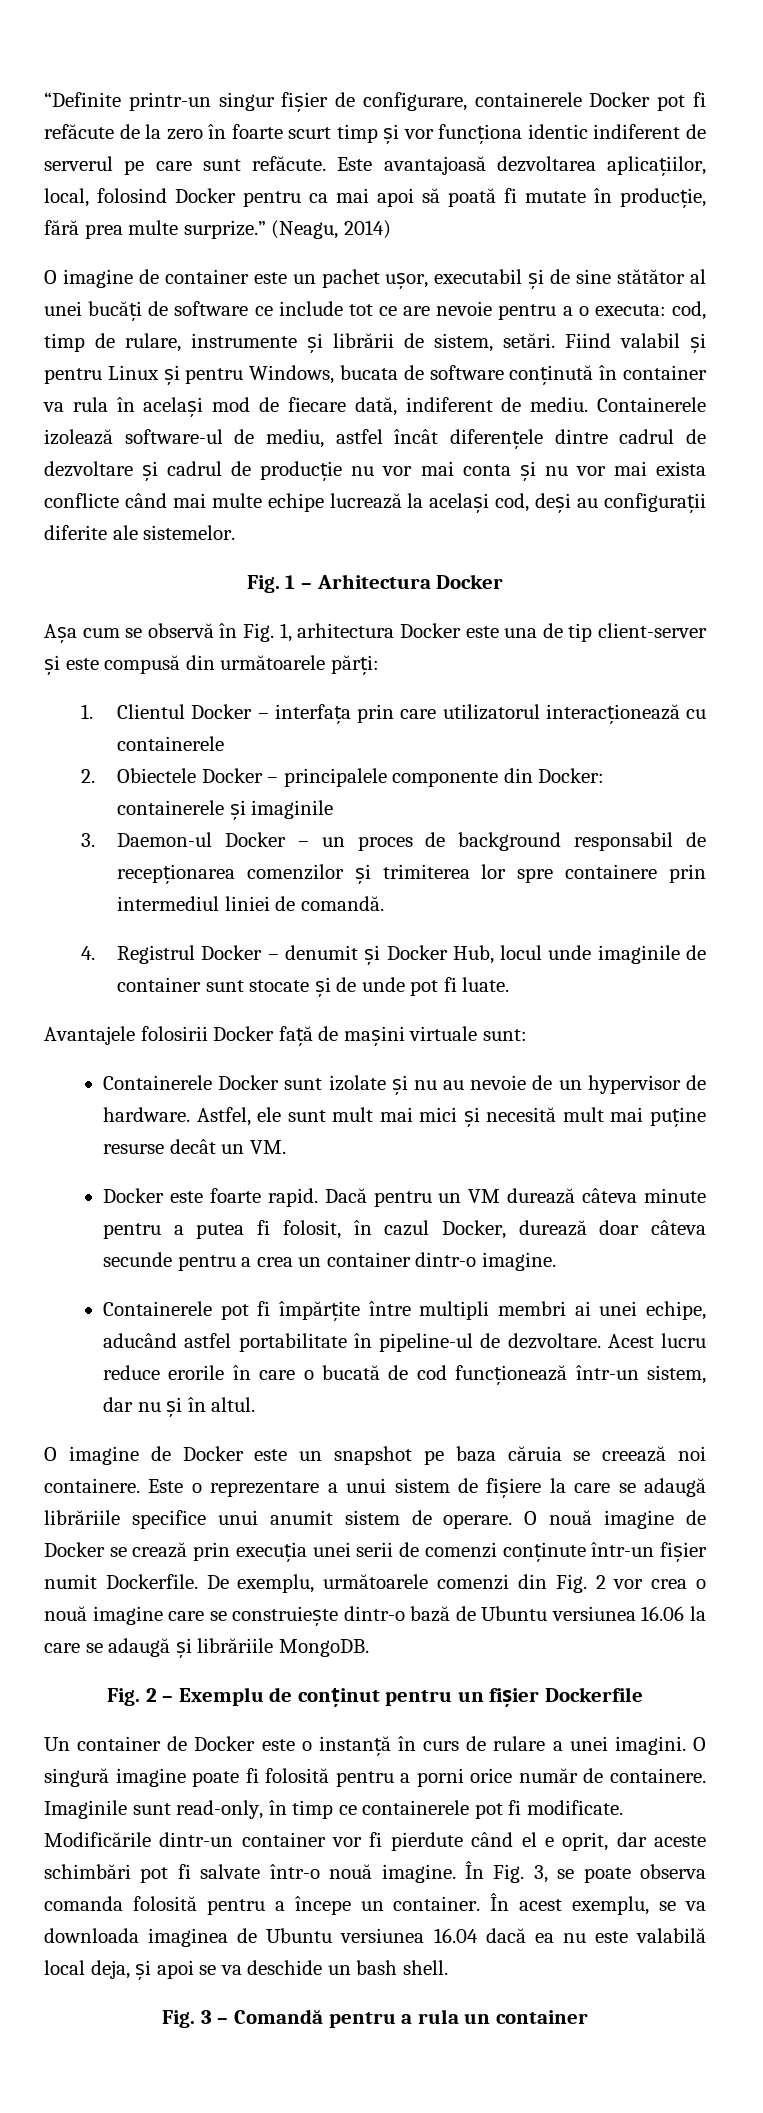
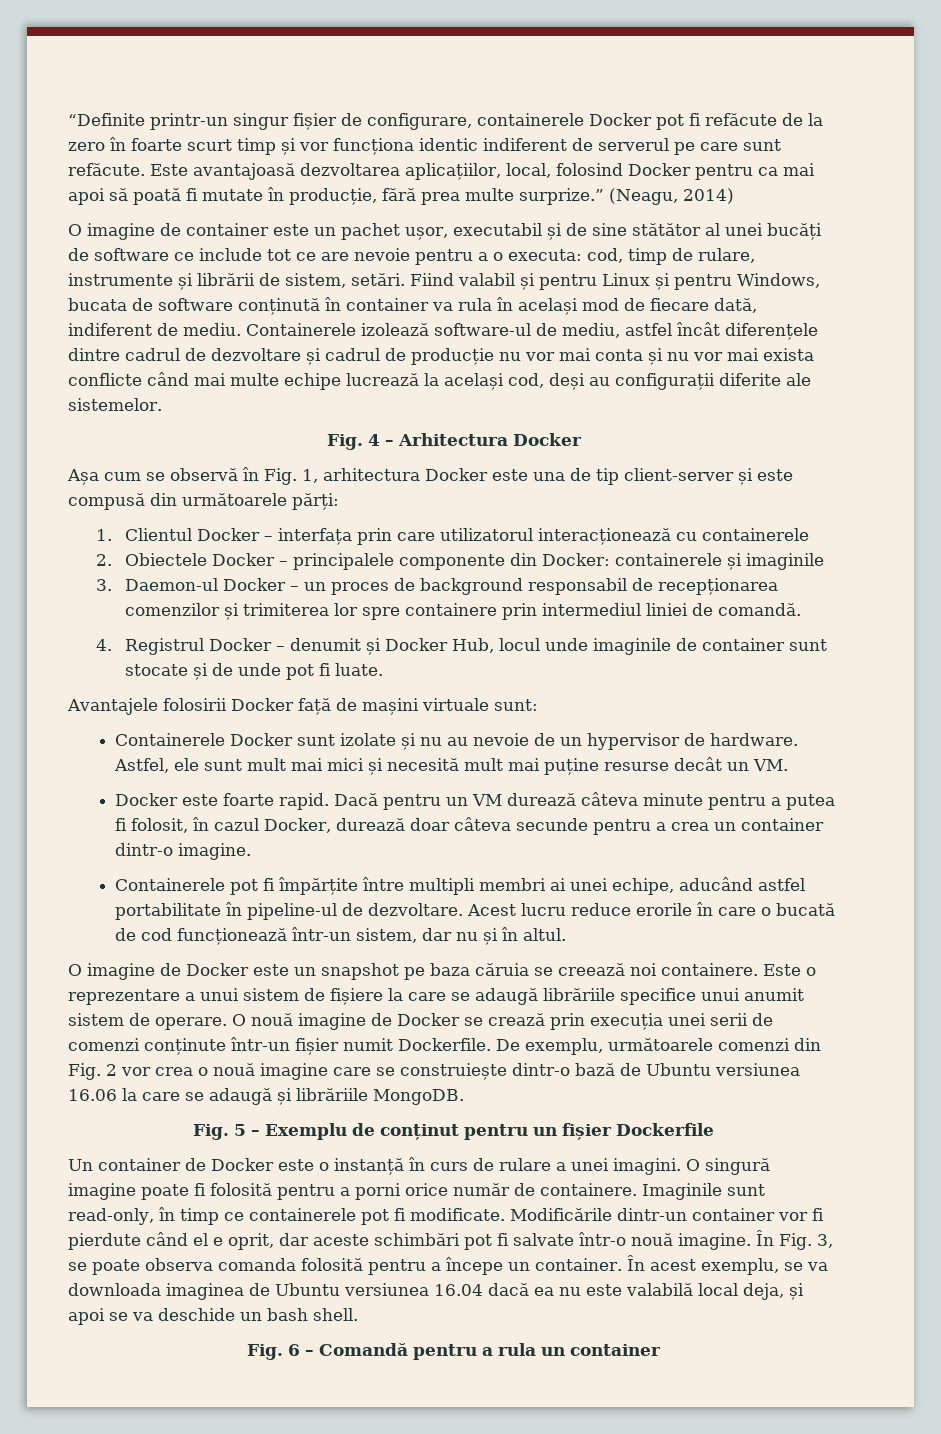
[285,575,296,589] 1 -> [367,434,380,446] 4
[145,1688,157,1702] 2 -> [234,1124,246,1136] 5
[200,2010,212,2024] 3 -> [288,1344,300,1356] 6

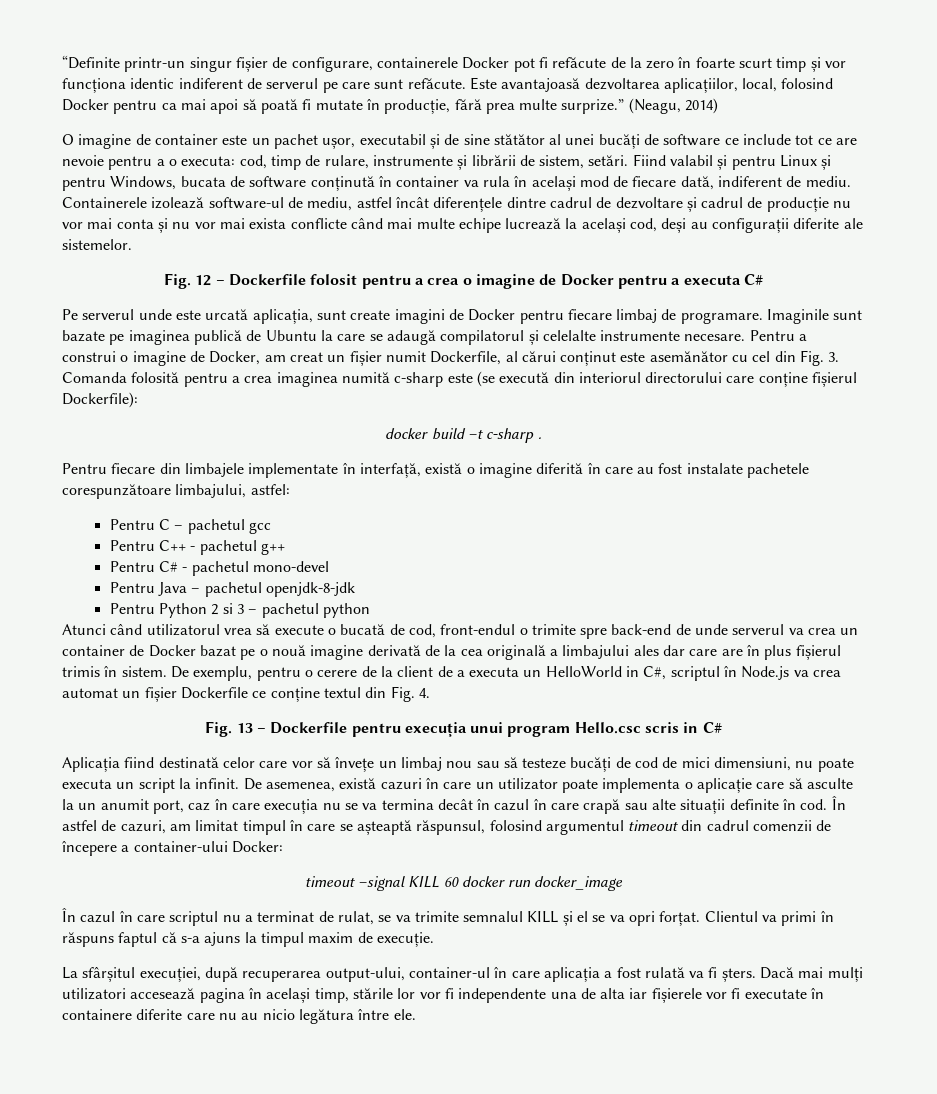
[367,433,582,446] [67,467,793,485] [68,493,339,510] [96,528,809,545] [96,553,824,570] [96,578,778,595] [124,603,801,620] [96,638,827,655] [124,663,383,680] [67,698,538,715] [114,733,798,750] [113,757,788,775] [114,792,835,810] [114,817,824,835] [114,843,251,860] [114,877,805,895] [114,902,835,920] [114,927,566,945] [68,963,816,980] [68,988,804,1005] [68,1013,773,1030] [68,1037,821,1055] [68,1063,800,1080] [68,1088,464,1105] [193,1123,714,1140] [68,1157,770,1175] [68,1183,765,1200] [68,1207,824,1225] [68,1230,833,1250] [68,1255,828,1275] [68,1283,804,1300] [68,1308,358,1325] [247,1343,661,1360] 4 – Arhitectura Docker // Așa cum se observă în Fig. 1, arhitectura Docker este una de tip client-server și este compusă din următoarele părți: // 1. Clientul Docker – interfața prin care utilizatorul interacționează cu containerele // 2. Obiectele Docker – principalele componente din Docker: containerele și imaginile // 3. Daemon-ul Docker – un proces de background responsabil de recepționarea comenzilor și trimiterea lor spre containere prin intermediul liniei de comandă. // 4. Registrul Docker – denumit și Docker Hub, locul unde imaginile de container sunt stocate și de unde pot fi luate. // Avantajele folosirii Docker față de mașini virtuale sunt: // Containerele Docker sunt izolate și nu au nevoie de un hypervisor de hardware. Astfel, ele sunt mult mai mici și necesită mult mai puține resurse decât un VM. // Docker este foarte rapid. Dacă pentru un VM durează câteva minute pentru a putea fi folosit, în cazul Docker, durează doar câteva secunde pentru a crea un container dintr-o imagine. // Containerele pot fi împărțite între multipli membri ai unei echipe, aducând astfel portabilitate în pipeline-ul de dezvoltare. Acest lucru reduce erorile în care o bucată de cod funcționează într-un sistem, dar nu și în altul. // O imagine de Docker este un snapshot pe baza căruia se creează noi containere. Este o reprezentare a unui sistem de fișiere la care se adaugă librăriile specifice unui anumit sistem de operare. O nouă imagine de Docker se crează prin execuția unei serii de comenzi conținute într-un fișier numit Dockerfile. De exemplu, următoarele comenzi din Fig. 2 vor crea o nouă imagine care se construiește dintr-o bază de Ubuntu versiunea 16.06 la care se adaugă și librăriile MongoDB. // Fig. 5 – Exemplu de conținut pentru un fișier Dockerfile // Un container de Docker este o instanță în curs de rulare a unei imagini. O singură imagine poate fi folosită pentru a porni orice număr de containere. Imaginile sunt read-only, în timp ce containerele pot fi modificate. Modificările dintr-un container vor fi pierdute când el e oprit, dar aceste schimbări pot fi salvate într-o nouă imagine. În Fig. 3, se poate observa comanda folosită pentru a începe un container. În acest exemplu, se va downloada imaginea de Ubuntu versiunea 16.04 dacă ea nu este valabilă local deja, și apoi se va deschide un bash shell. // Fig. 6 – Comandă pentru a rula un container -> [195,274,763,289] [62,309,863,324] [62,330,808,345] [62,350,840,366] [62,371,858,387] [62,392,138,408] [385,428,542,443] [62,463,810,478] [62,484,290,499] [109,519,272,534] [109,540,286,555] [109,561,330,576] [109,582,356,597] [109,603,371,618] [62,624,859,639] [62,645,841,660] [62,666,842,681] [62,686,430,702] [205,721,722,737] [62,757,854,772] [62,778,854,793] [62,796,846,814] [62,820,832,835] [62,841,283,856] [304,876,624,891] [62,908,834,926] [62,932,434,947] [62,967,863,982] [62,988,825,1003] [62,1009,416,1024] 12 – Dockerfile folosit pentru a crea o imagine de Docker pentru a executa C# // Pe serverul unde este urcată aplicația, sunt create imagini de Docker pentru fiecare limbaj de programare. Imaginile sunt bazate pe imaginea publică de Ubuntu la care se adaugă compilatorul și celelalte instrumente necesare. Pentru a construi o imagine de Docker, am creat un fișier numit Dockerfile, al cărui conținut este asemănător cu cel din Fig. 3. Comanda folosită pentru a crea imaginea numită c-sharp este (se execută din interiorul directorului care conține fișierul Dockerfile): // docker build –t c-sharp . // Pentru fiecare din limbajele implementate în interfață, există o imagine diferită în care au fost instalate pachetele corespunzătoare limbajului, astfel: // Pentru C – pachetul gcc // Pentru C++ - pachetul g++ // Pentru C# - pachetul mono-devel // Pentru Java – pachetul openjdk-8-jdk // Pentru Python 2 si 3 – pachetul python // Atunci când utilizatorul vrea să execute o bucată de cod, front-endul o trimite spre back-end de unde serverul va crea un container de Docker bazat pe o nouă imagine derivată de la cea originală a limbajului ales dar care are în plus fișierul trimis în sistem. De exemplu, pentru o cerere de la client de a executa un HelloWorld in C#, scriptul în Node.js va crea automat un fișier Dockerfile ce conține textul din Fig. 4. // Fig. 13 – Dockerfile pentru execuția unui program Hello.csc scris in C# // Aplicația fiind destinată celor care vor să învețe un limbaj nou sau să testeze bucăți de cod de mici dimensiuni, nu poate executa un script la infinit. De asemenea, există cazuri în care un utilizator poate implementa o aplicație care să asculte la un anumit port, caz în care execuția nu se va termina decât în cazul în care crapă sau alte situații definite în cod. În astfel de cazuri, am limitat timpul în care se așteaptă răspunsul, folosind argumentul timeout din cadrul comenzii de începere a container-ului Docker: // timeout –signal KILL 60 docker run docker_image // În cazul în care scriptul nu a terminat de rulat, se va trimite semnalul KILL și el se va opri forțat. Clientul va primi în răspuns faptul că s-a ajuns la timpul maxim de execuție. // La sfârșitul execuției, după recuperarea output-ului, container-ul în care aplicația a fost rulată va fi șters. Dacă mai mulți utilizatori accesează pagina în același timp, stările lor vor fi independente una de alta iar fișierele vor fi executate în containere diferite care nu au nicio legătura între ele.

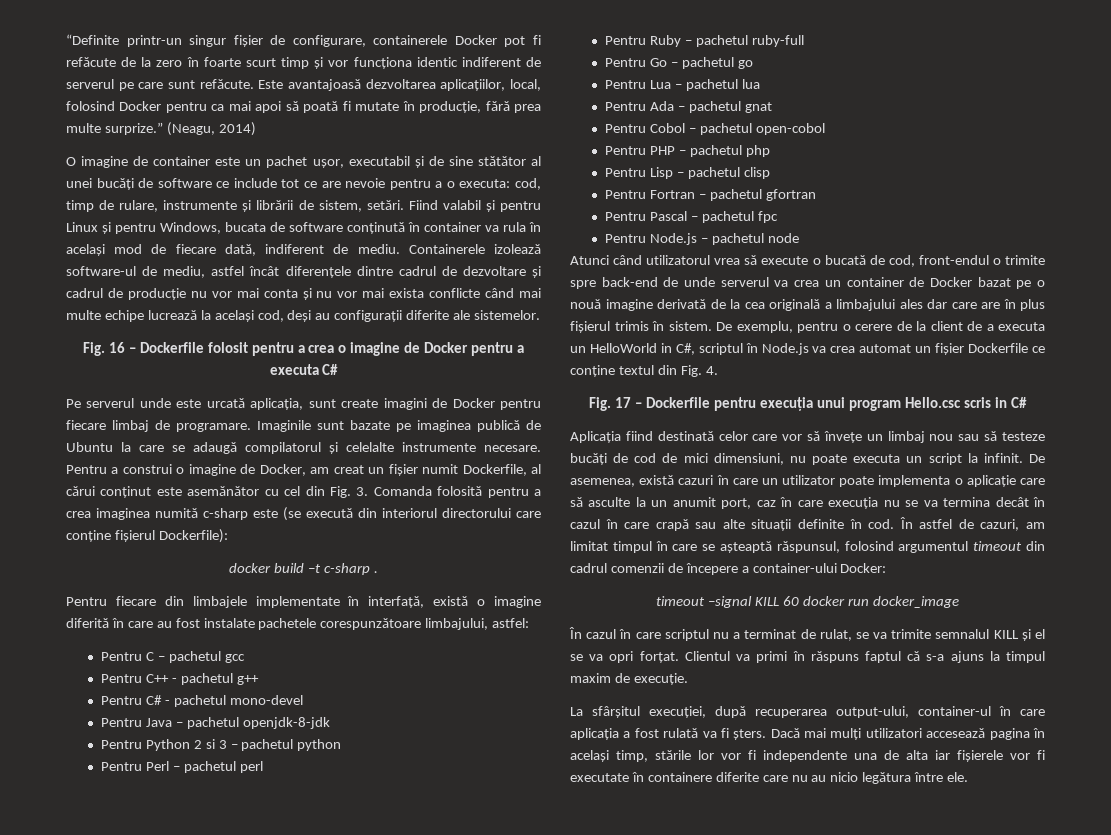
[195,275,212,286] 12 -> [108,342,125,353] 16
(371, 610) none -> [100,761,263,773] [604,35,804,47] [604,57,753,69] [604,79,760,91] [604,101,772,113] [604,123,825,135] [604,145,770,157] [604,167,770,179] [604,189,816,201] [604,211,778,223] [604,233,799,245] // Pentru Perl – pachetul perl // Pentru Ruby – pachetul ruby-full // Pentru Go – pachetul go // Pentru Lua – pachetul lua // Pentru Ada – pachetul gnat // Pentru Cobol – pachetul open-cobol // Pentru PHP – pachetul php // Pentru Lisp – pachetul clisp // Pentru Fortran – pachetul gfortran // Pentru Pascal – pachetul fpc // Pentru Node.js – pachetul node
[236,723,253,733] 13 -> [615,397,632,408] 17

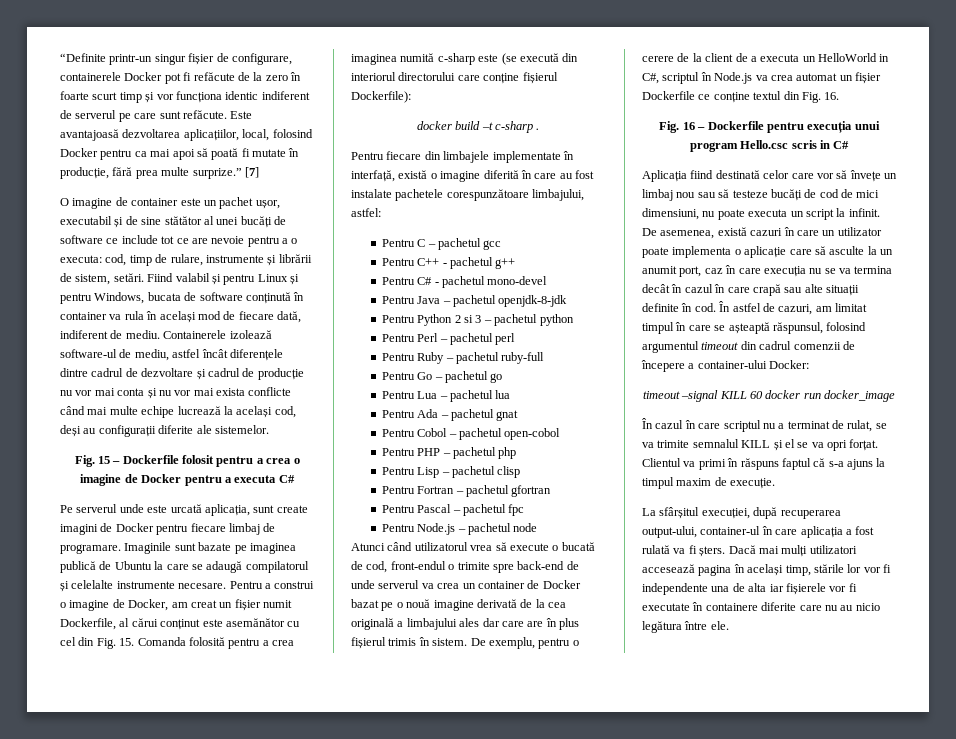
[166,122,256,136] (Neagu, 2014) -> [244,167,259,178] [7]
[108,342,125,353] 16 -> [97,456,110,464] 15
[356,487,369,496] 3. -> [119,638,135,646] 15.
[705,366,718,375] [589,397,632,411] 4. // Fig. 17 -> [824,92,840,100] [659,121,695,133] 16. // Fig. 16

